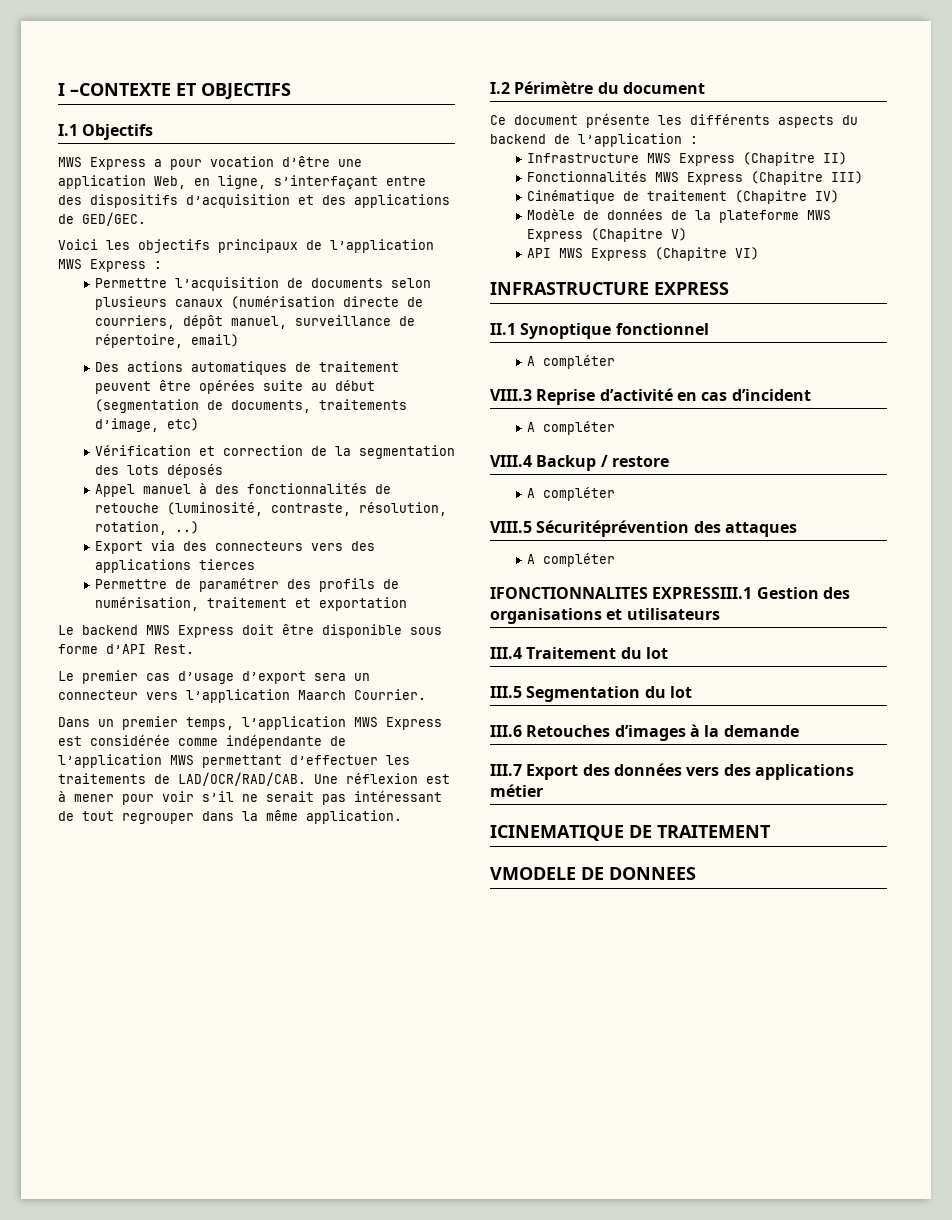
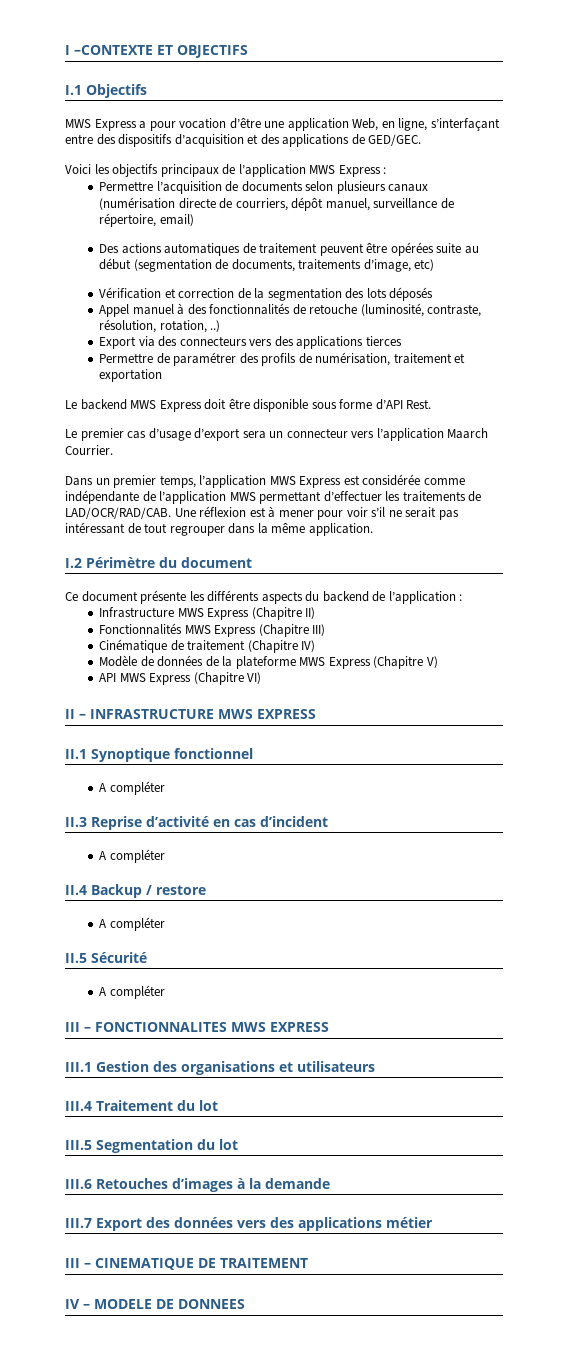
[490,282,649,295] INFRASTRUCTURE -> [65,709,253,719] II – INFRASTRUCTURE MWS
[490,389,532,401] VIII.3 -> [65,817,87,827] II.3
[490,455,532,467] VIII.4 -> [65,885,87,895] II.4
[490,520,797,537] [526,553,615,567] [490,587,753,599] VIII.5 Sécuritéprévention des attaques // A compléter // IFONCTIONNALITES EXPRESSIII.1 -> [65,952,147,963] [99,985,165,999] [65,1022,329,1032] [65,1062,92,1072] II.5 Sécurité // A compléter // III – FONCTIONNALITES MWS EXPRESS // III.1
[490,825,624,841] ICINEMATIQUE -> [65,1258,194,1270] III – CINEMATIQUE
[490,867,576,880] VMODELE -> [65,1299,152,1309] IV – MODELE

